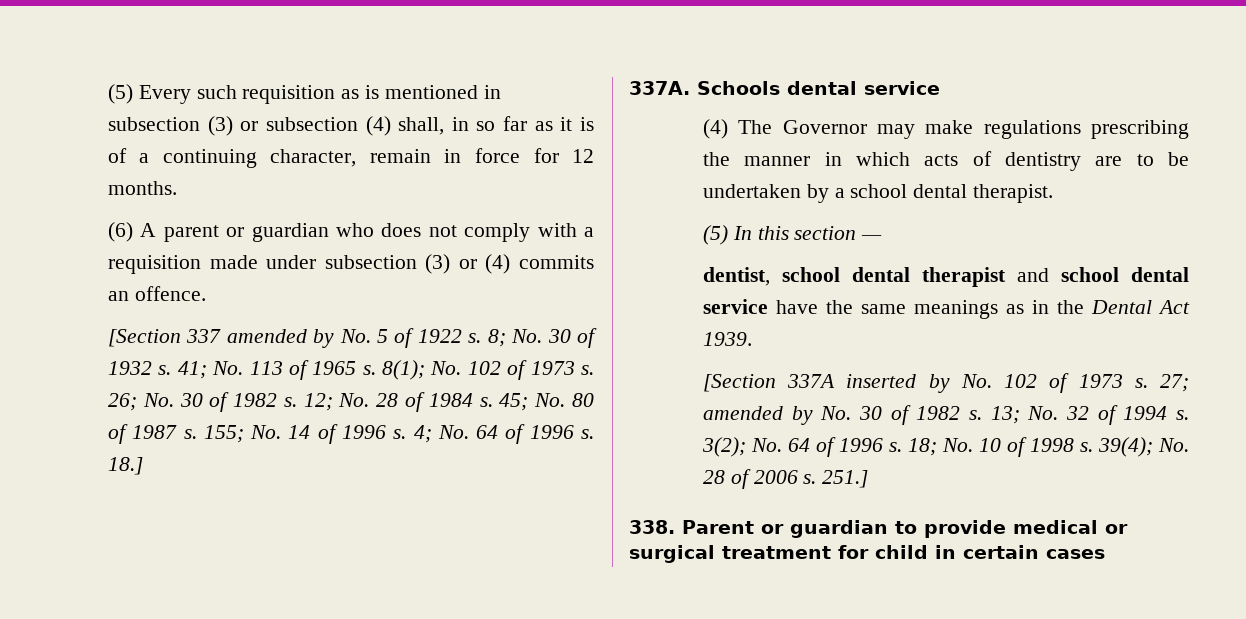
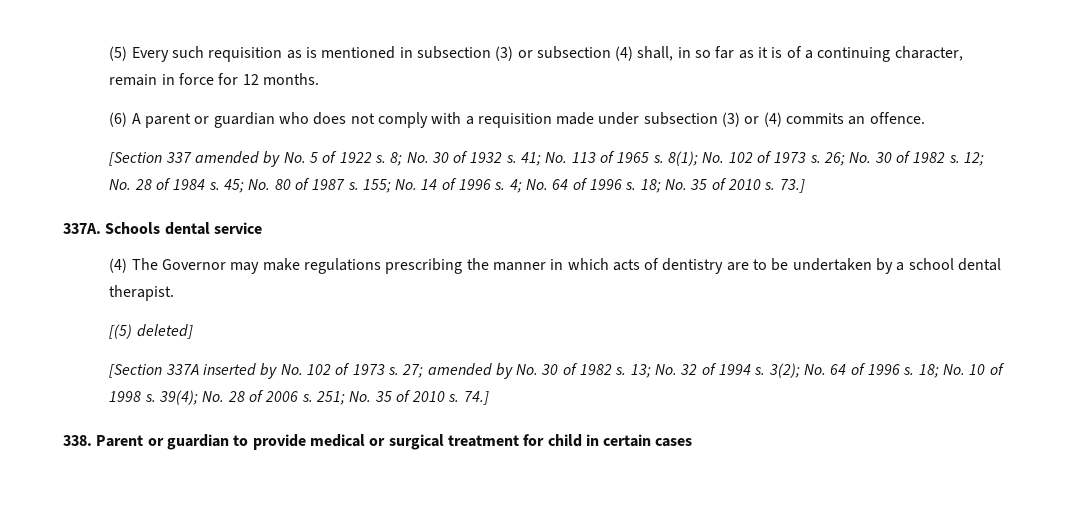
[107,457,143,475] 18.] -> [640,178,805,193] 18; No. 35 of 2010 s. 73.]
[702,225,883,245] [702,267,1189,287] [702,299,1190,319] [702,332,752,346] (5) In this section — // dentist, school dental therapist and school dental service have the same meanings as in the Dental Act 1939. -> [109,324,193,339] [(5) deleted]
[822,470,869,488] 251.] -> [315,390,489,405] 251; No. 35 of 2010 s. 74.]

